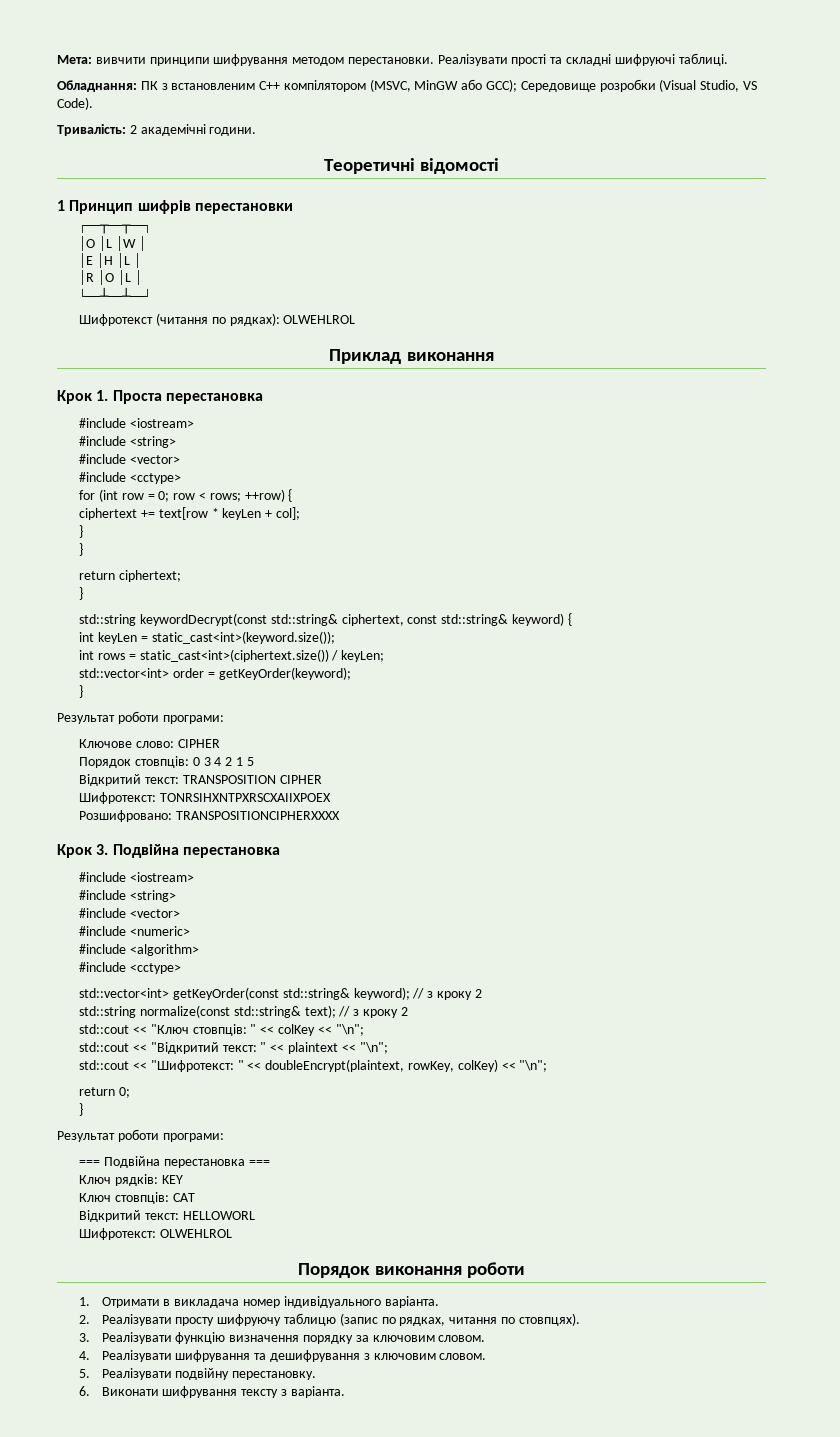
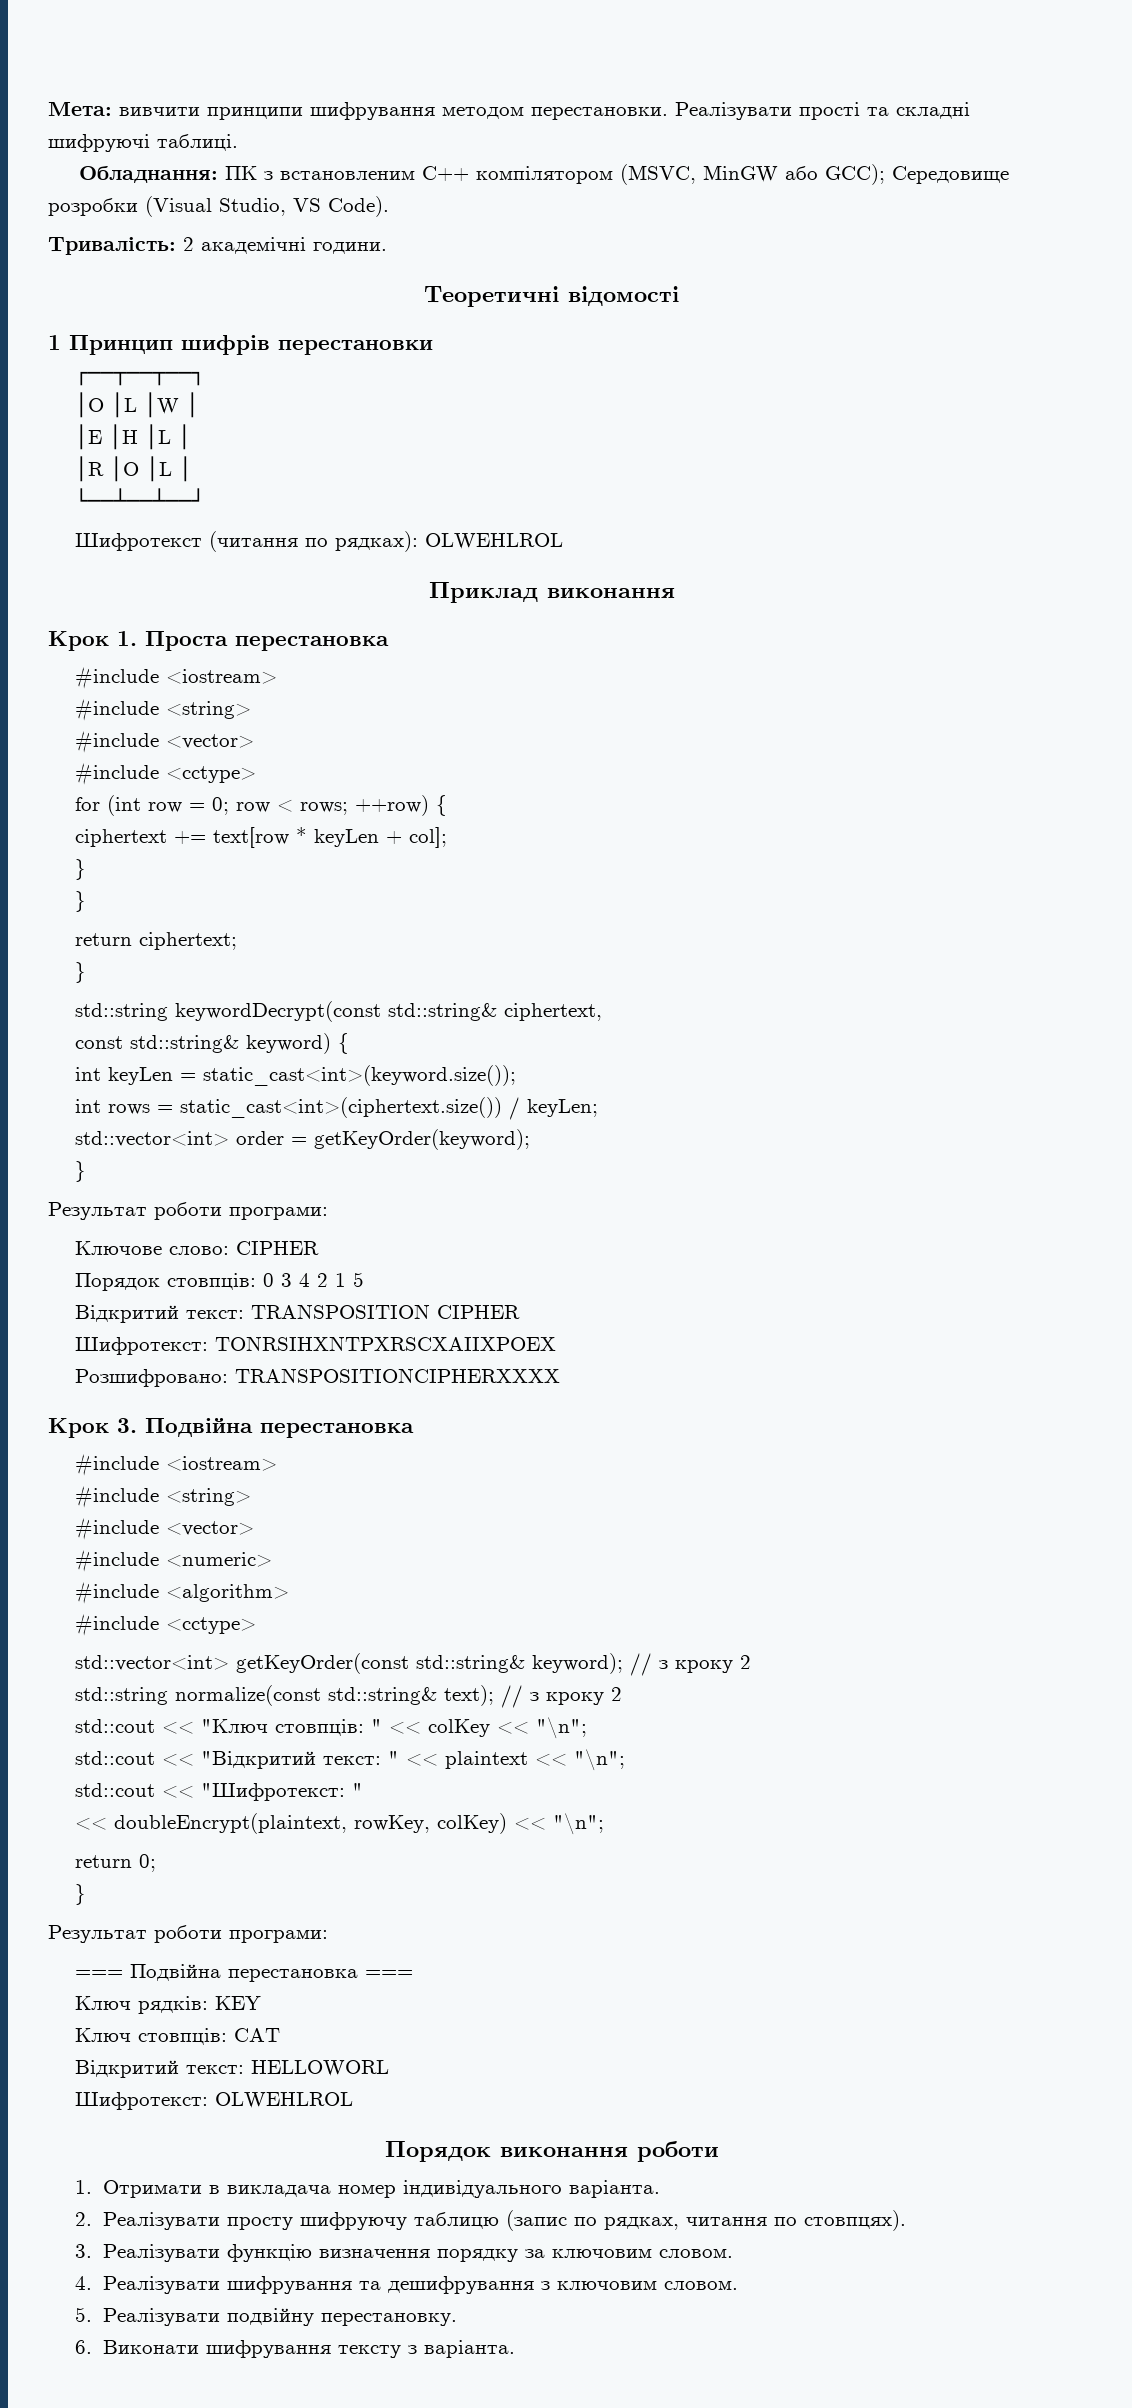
(404, 620) none -> (603, 1012) //
(244, 1065) none -> (364, 1790) //

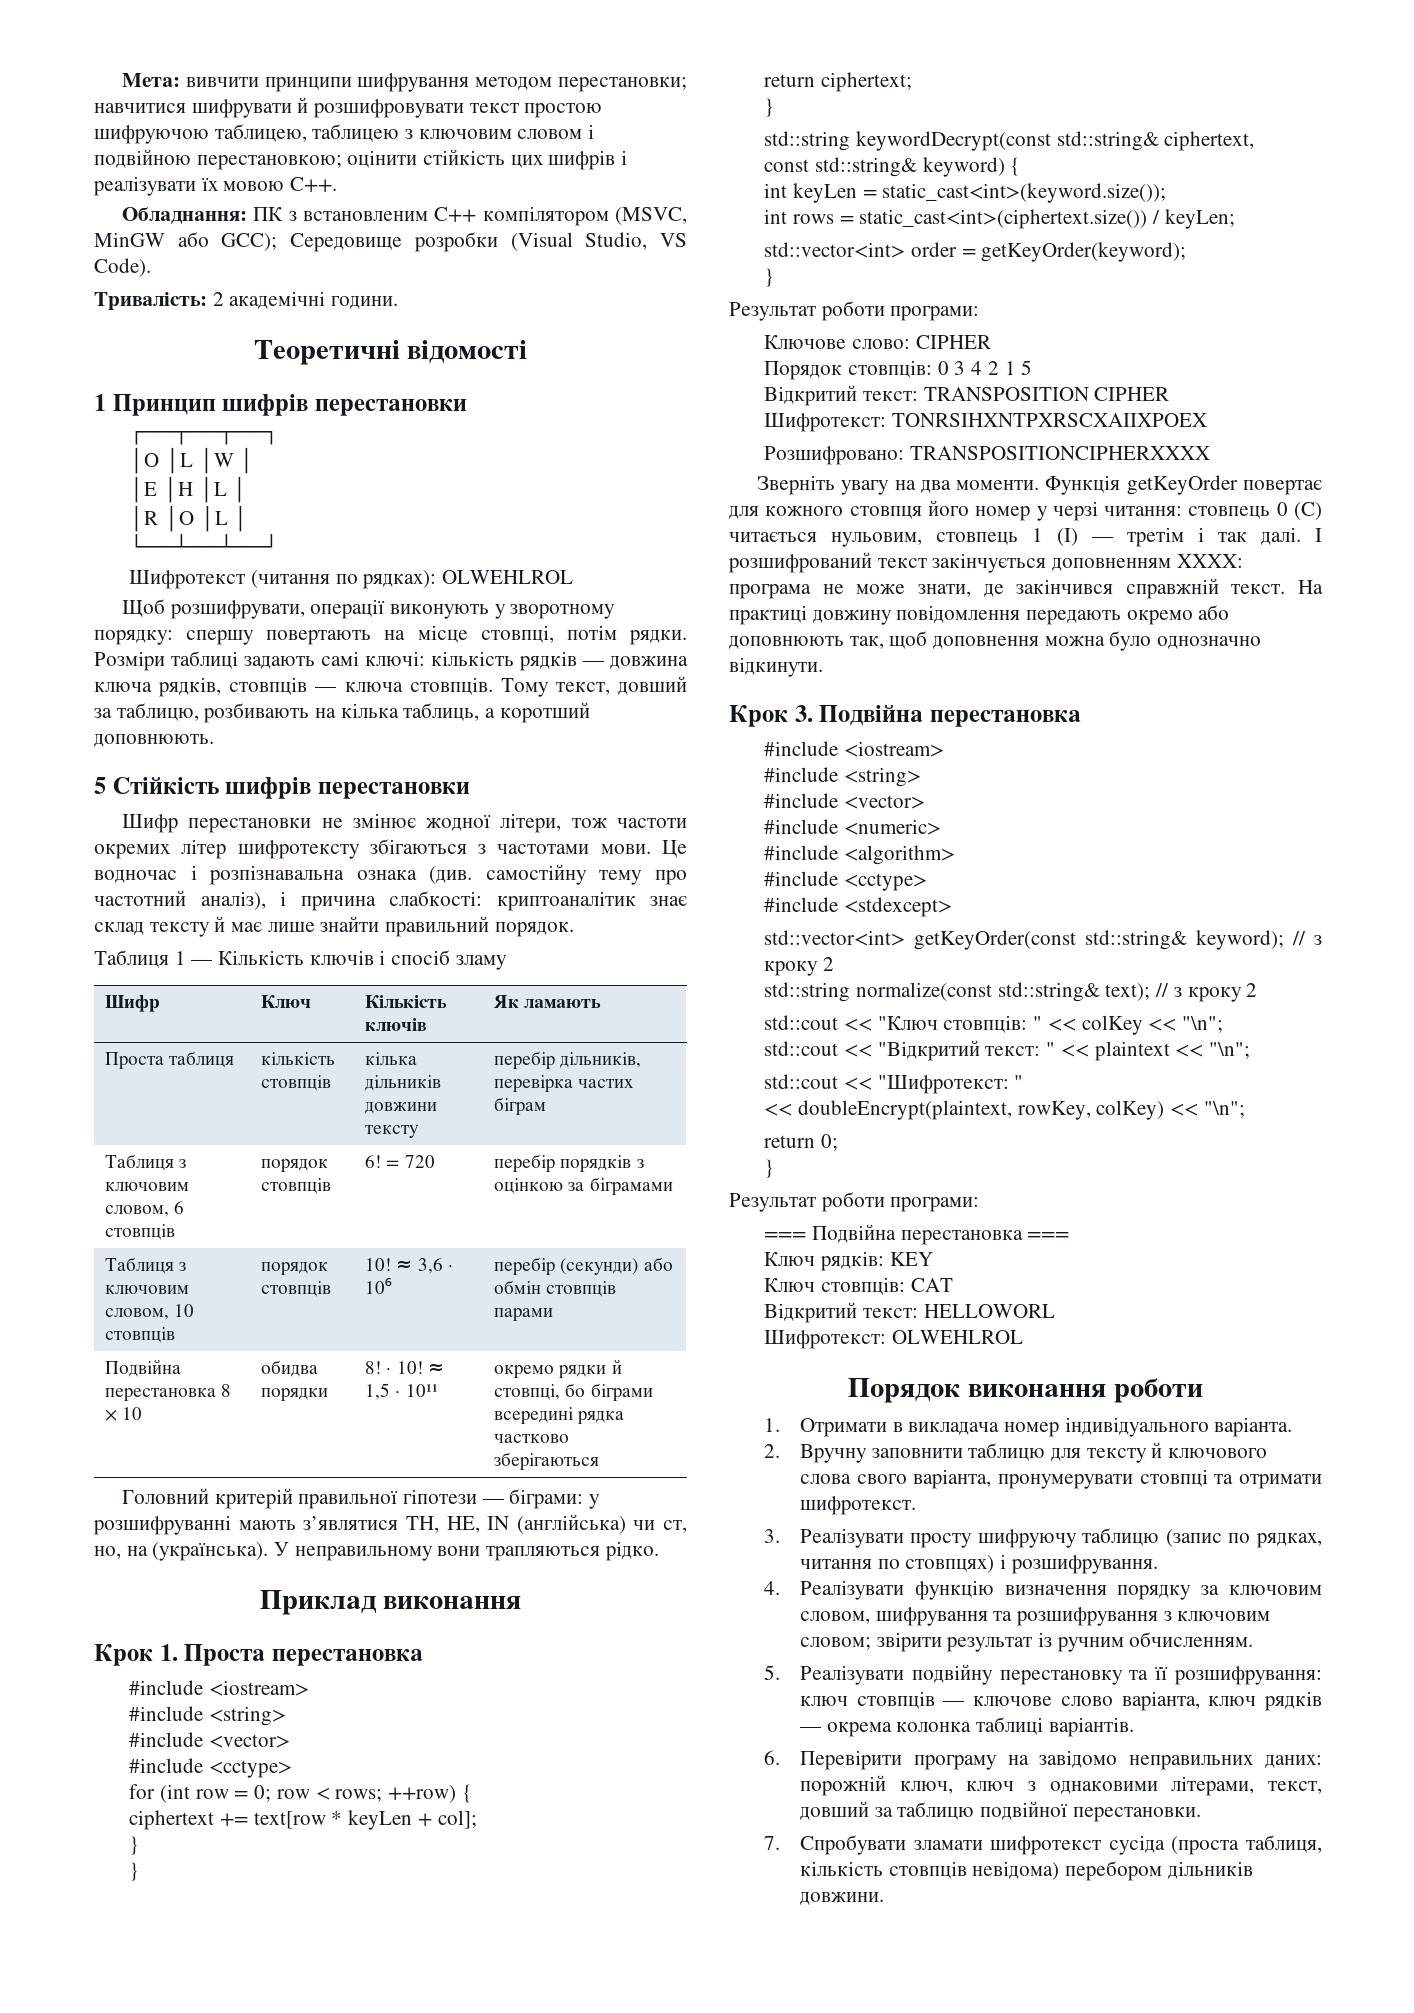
[531,102,970,120] [48,134,238,152] перестановки. Реалізувати прості та складні шифруючі таблиці. -> [558,77,687,92] [94,97,603,118] [94,124,595,144] [94,149,628,170] [93,176,338,196] перестановки; навчитися шифрувати й розшифровувати текст простою шифруючою таблицею, таблицею з ключовим словом і подвійною перестановкою; оцінити стійкість цих шифрів і реалізувати їх мовою C++.
(564, 541) none -> [122,599,616,619] [94,625,687,645] [94,651,688,671] [94,676,687,697] [94,702,590,723] [94,734,214,747] [94,777,470,799] [122,813,687,833] [94,839,687,859] [94,864,687,885] [94,890,688,911] [94,916,574,937] [94,950,507,970] [105,995,161,1012] [261,995,312,1008] [365,995,448,1008] [365,1018,428,1031] [494,995,602,1008] [105,1051,235,1069] [261,1052,336,1065] [261,1075,332,1091] [365,1052,418,1065] [365,1075,442,1091] [365,1102,438,1114] [365,1125,420,1138] [494,1051,642,1069] [494,1075,635,1092] [494,1097,547,1115] [105,1154,187,1171] [105,1182,190,1191] [105,1201,185,1217] [105,1224,176,1240] [261,1159,329,1172] [261,1178,332,1194] [365,1155,435,1168] [494,1154,644,1172] [494,1177,673,1195] [105,1257,187,1274] [105,1285,190,1294] [105,1304,195,1320] [105,1327,176,1343] [261,1262,329,1275] [261,1281,332,1297] [365,1258,453,1274] [365,1278,393,1294] [494,1257,673,1275] [494,1280,617,1297] [494,1308,554,1321] [105,1360,182,1377] [105,1384,232,1401] [105,1407,143,1421] [261,1360,319,1377] [261,1388,329,1401] [365,1361,444,1374] [365,1383,438,1400] [494,1360,622,1378] [494,1383,653,1401] [494,1407,625,1424] [494,1434,570,1443] [494,1452,600,1470] [122,1488,601,1509] [93,1514,687,1535] [94,1541,659,1561] // Щоб розшифрувати, операції виконують у зворотному порядку: спершу повертають на місце стовпці, потім рядки. Розміри таблиці задають самі ключі: кількість рядків — довжина ключа рядків, стовпців — ключа стовпців. Тому текст, довший за таблицю, розбивають на кілька таблиць, а коротший доповнюють. // 5 Стійкість шифрів перестановки // Шифр перестановки не змінює жодної літери, тож частоти окремих літер шифротексту збігаються з частотами мови. Це водночас і розпізнавальна ознака (див. самостійну тему про частотний аналіз), і причина слабкості: криптоаналітик знає склад тексту й має лише знайти правильний порядок. // Таблиця 1 — Кількість ключів і спосіб зламу // Шифр | Ключ | Кількість ключів | Як ламають // Проста таблиця | кількість стовпців | кілька дільників довжини тексту | перебір дільників, перевірка частих біграм // Таблиця з ключовим словом, 6 стовпців | порядок стовпців | 6! = 720 | перебір порядків з оцінкою за біграмами // Таблиця з ключовим словом, 10 стовпців | порядок стовпців | 10! ≈ 3,6 · 10⁶ | перебір (секунди) або обмін стовпців парами // Подвійна перестановка 8 × 10 | обидва порядки | 8! · 10! ≈ 1,5 · 10¹¹ | окремо рядки й стовпці, бо біграми всередині рядка частково зберігаються // Головний критерій правильної гіпотези — біграми: у розшифруванні мають з’являтися TH, HE, IN (англійська) чи ст, но, на (українська). У неправильному вони трапляються рідко.
(561, 1375) none -> [757,475,1323,495] [729,500,1322,521] [729,527,1322,547] [728,552,1243,573] [729,578,1323,599] [729,605,1230,625] [729,631,1262,651] [729,657,823,677] // Зверніть увагу на два моменти. Функція getKeyOrder повертає для кожного стовпця його номер у черзі читання: стовпець 0 (C) читається нульовим, стовпець 1 (I) — третім і так далі. І розшифрований текст закінчується доповненням XXXX: програма не може знати, де закінчився справжній текст. На практиці довжину повідомлення передають окремо або доповнюють так, щоб доповнення можна було однозначно відкинути.
(257, 1625) none -> [764,897,953,917] // #include <stdexcept>
(93, 2219) none -> [799,1442,1267,1463] [799,1469,1322,1489] [799,1496,916,1515] [764,1529,781,1543] Вручну заповнити таблицю для тексту й ключового слова свого варіанта, пронумерувати стовпці та отримати шифротекст. // 3.
[803,2210,906,2231] [75,2244,93,2258] стовпцях). // 3. -> [905,1554,1158,1574] [764,1581,781,1595] стовпцях) і розшифрування. // 4.
[658,2249,733,2258] [75,2276,220,2294] словом. // 4. Реалізувати -> [799,1611,870,1624] словом,
[387,2276,738,2294] [75,2307,457,2326] [75,2340,515,2358] дешифрування з ключовим словом. // 5. Реалізувати подвійну перестановку. // 6. Виконати шифрування тексту з варіанта. -> [1015,1607,1271,1626] [799,1632,1254,1652] [764,1664,1322,1685] [799,1691,1322,1711] [799,1717,1134,1737] [764,1750,1322,1770] [799,1775,1322,1796] [799,1801,1201,1822] [764,1835,1322,1855] [799,1861,1253,1881] [799,1892,884,1905] розшифрування з ключовим словом; звірити результат із ручним обчисленням. // 5. Реалізувати подвійну перестановку та її розшифрування: ключ стовпців — ключове слово варіанта, ключ рядків — окрема колонка таблиці варіантів. // 6. Перевірити програму на завідомо неправильних даних: порожній ключ, ключ з однаковими літерами, текст, довший за таблицю подвійної перестановки. // 7. Спробувати зламати шифротекст сусіда (проста таблиця, кількість стовпців невідома) перебором дільників довжини.

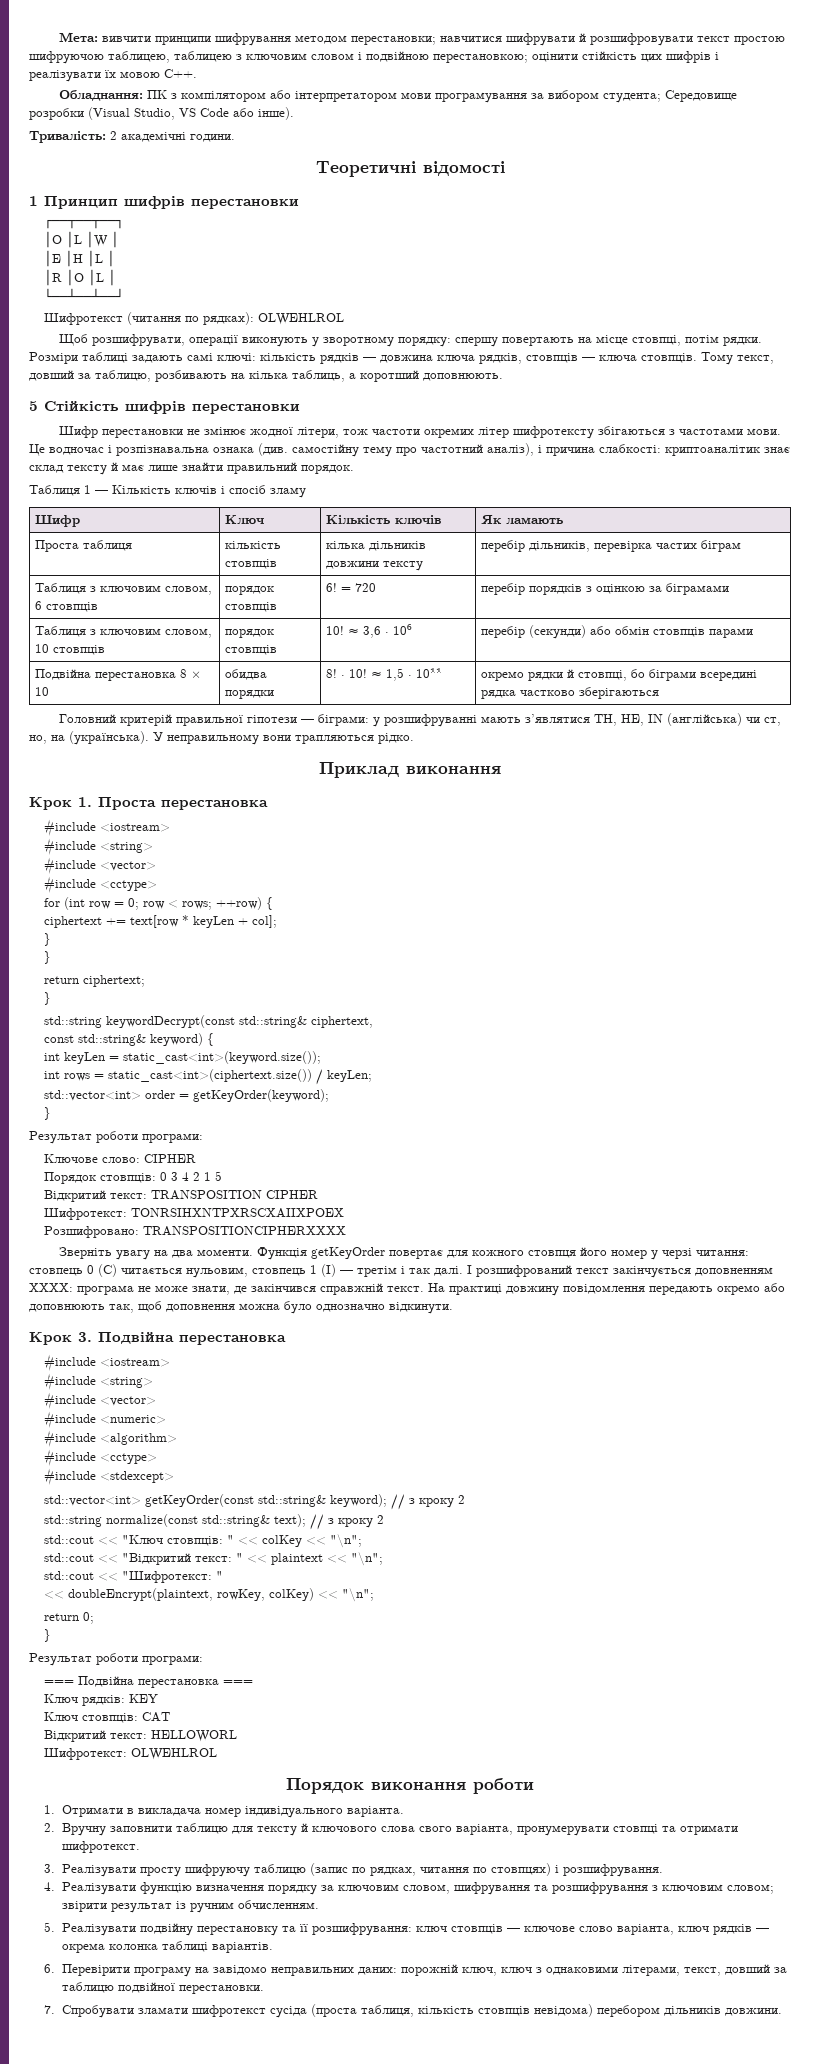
[303,206,687,226] [94,232,278,251] встановленим C++ компілятором (MSVC, MinGW або GCC); -> [181,90,662,103] компілятором або інтерпретатором мови програмування за вибором студента;
[94,258,151,277] Code). -> [200,107,294,120] Code або інше).

